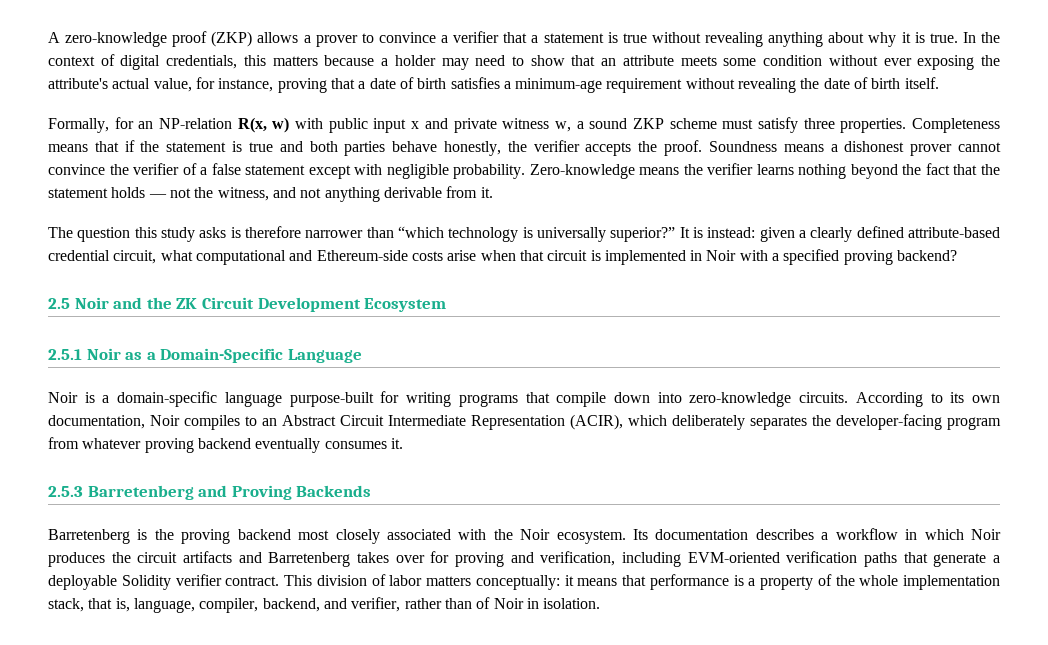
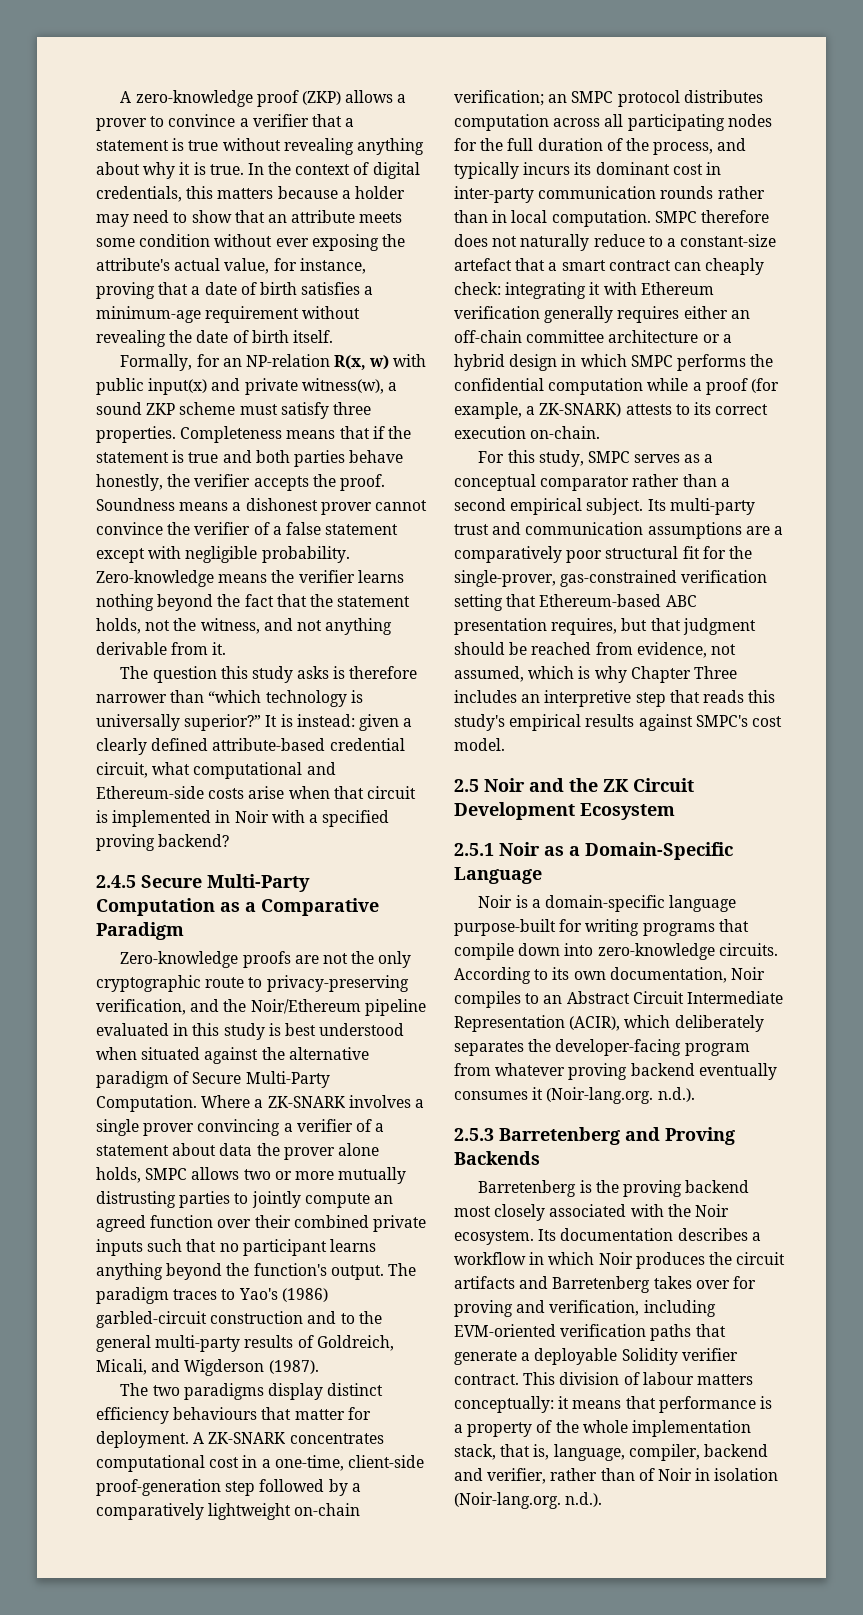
[373,118,571,133] input x and private witness w, -> [148,378,384,395] input(x) and private witness(w),
[111,187,167,198] holds — -> [96,618,141,634] holds,
(958, 255) none -> [96,874,310,892] [96,898,379,916] [96,922,184,940] [120,951,412,968] [96,975,409,992] [96,999,426,1016] [96,1023,405,1040] [96,1047,369,1064] [96,1071,330,1088] [96,1095,424,1112] [96,1119,385,1136] [96,1143,379,1160] [96,1167,407,1184] [96,1191,393,1208] [96,1215,426,1232] [96,1239,376,1256] [96,1263,416,1280] [96,1287,328,1304] [96,1311,382,1328] [96,1335,394,1352] [96,1359,319,1376] [120,1383,384,1400] [96,1407,371,1424] [96,1431,384,1448] [96,1455,424,1472] [96,1479,361,1496] [96,1503,361,1520] [454,90,763,107] [454,114,772,131] [454,138,747,155] [454,162,721,179] [454,186,765,203] [454,210,769,227] [454,234,777,251] [454,258,765,275] [454,282,714,299] [454,306,750,323] [454,330,732,343] [454,354,774,371] [454,378,779,395] [454,402,769,419] [454,426,601,439] [478,450,714,467] [454,474,730,491] [454,498,755,515] [454,522,783,539] [454,546,752,563] [454,570,768,587] [454,594,697,611] [454,618,756,635] [454,642,736,658] [454,666,737,683] [454,690,776,707] [454,714,782,731] [454,738,505,751] // 2.4.5 Secure Multi-Party Computation as a Comparative Paradigm // Zero-knowledge proofs are not the only cryptographic route to privacy-preserving verification, and the Noir/Ethereum pipeline evaluated in this study is best understood when situated against the alternative paradigm of Secure Multi-Party Computation. Where a ZK-SNARK involves a single prover convincing a verifier of a statement about data the prover alone holds, SMPC allows two or more mutually distrusting parties to jointly compute an agreed function over their combined private inputs such that no participant learns anything beyond the function's output. The paradigm traces to Yao's (1986) garbled-circuit construction and to the general multi-party results of Goldreich, Micali, and Wigderson (1987). // The two paradigms display distinct efficiency behaviours that matter for deployment. A ZK-SNARK concentrates computational cost in a one-time, client-side proof-generation step followed by a comparatively lightweight on-chain verification; an SMPC protocol distributes computation across all participating nodes for the full duration of the process, and typically incurs its dominant cost in inter-party communication rounds rather than in local computation. SMPC therefore does not naturally reduce to a constant-size artefact that a smart contract can cheaply check: integrating it with Ethereum verification generally requires either an off-chain committee architecture or a hybrid design in which SMPC performs the confidential computation while a proof (for example, a ZK-SNARK) attests to its correct execution on-chain. // For this study, SMPC serves as a conceptual comparator rather than a second empirical subject. Its multi-party trust and communication assumptions are a comparatively poor structural fit for the single-prover, gas-constrained verification setting that Ethereum-based ABC presentation requires, but that judgment should be reached from evidence, not assumed, which is why Chapter Three includes an interpretive step that reads this study's empirical results against SMPC's cost model.
[390,438,403,449] it. -> [532,1087,695,1104] it (Noir-lang.org. n.d.).
[389,575,423,586] labor -> [642,1372,694,1385] labour
[262,598,320,612] backend, -> [703,1444,768,1457] backend
[543,598,601,609] isolation. -> [714,1468,779,1481] [454,1492,603,1509] isolation (Noir-lang.org. n.d.).

